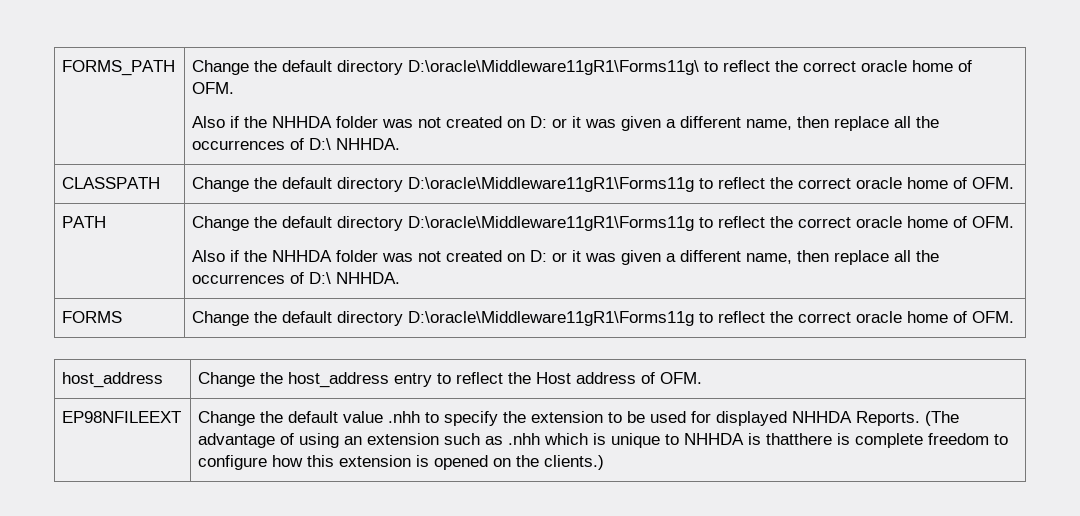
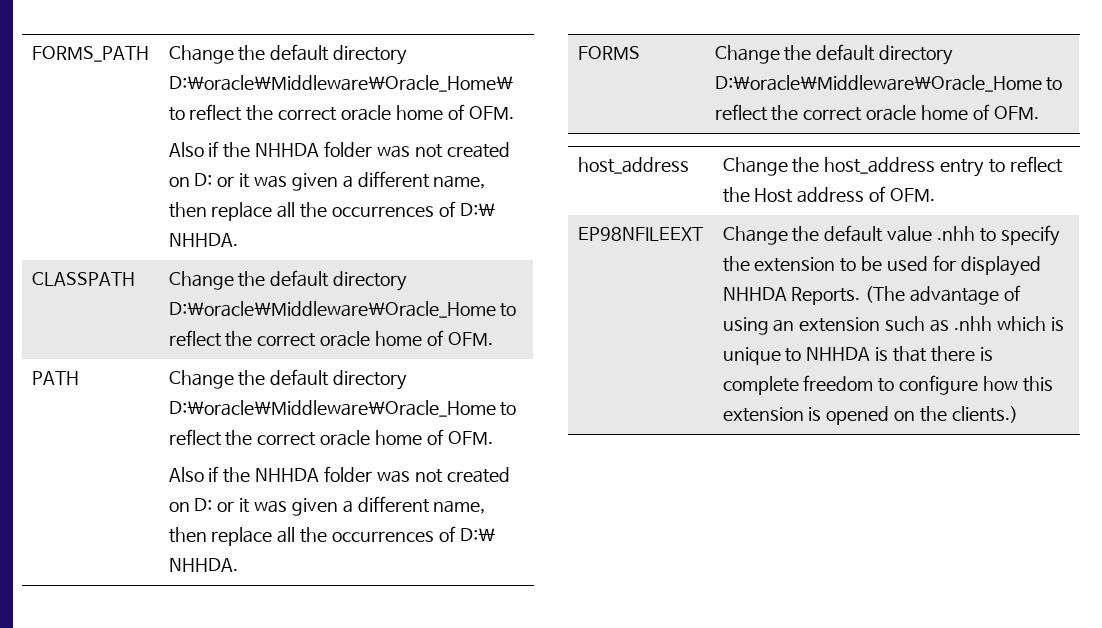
[408,60,700,75] D:\oracle\Middleware11gR1\Forms11g\ -> [168,75,513,92] D:\oracle\Middleware\Oracle_Home\
[408,177,695,192] D:\oracle\Middleware11gR1\Forms11g -> [168,301,496,318] D:\oracle\Middleware\Oracle_Home
[408,216,695,231] D:\oracle\Middleware11gR1\Forms11g -> [168,400,496,417] D:\oracle\Middleware\Oracle_Home
[408,311,695,326] D:\oracle\Middleware11gR1\Forms11g -> [714,75,1042,92] D:\oracle\Middleware\Oracle_Home
[766,433,833,445] thatthere -> [893,346,975,362] that there

